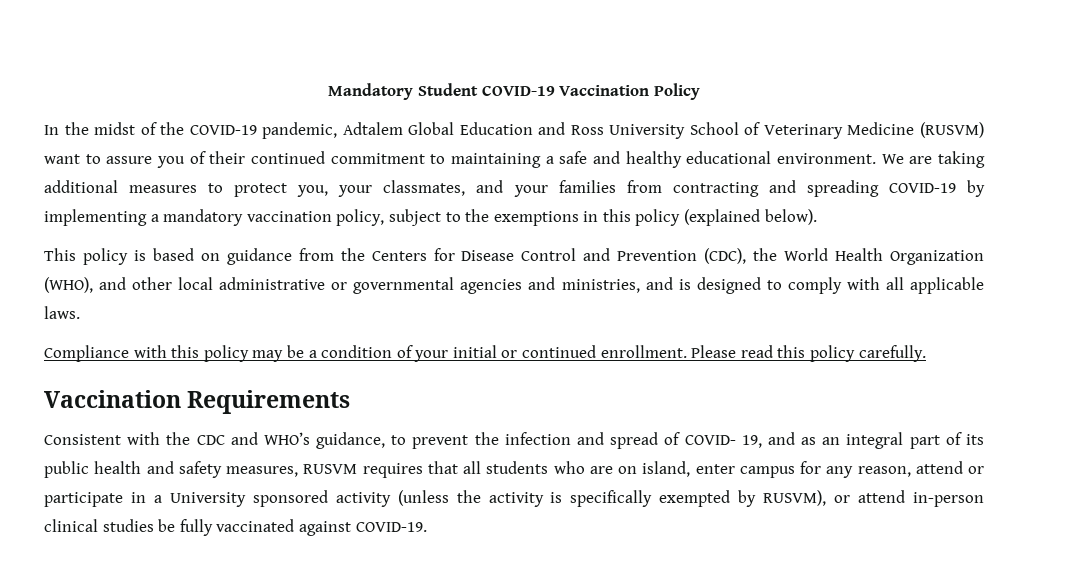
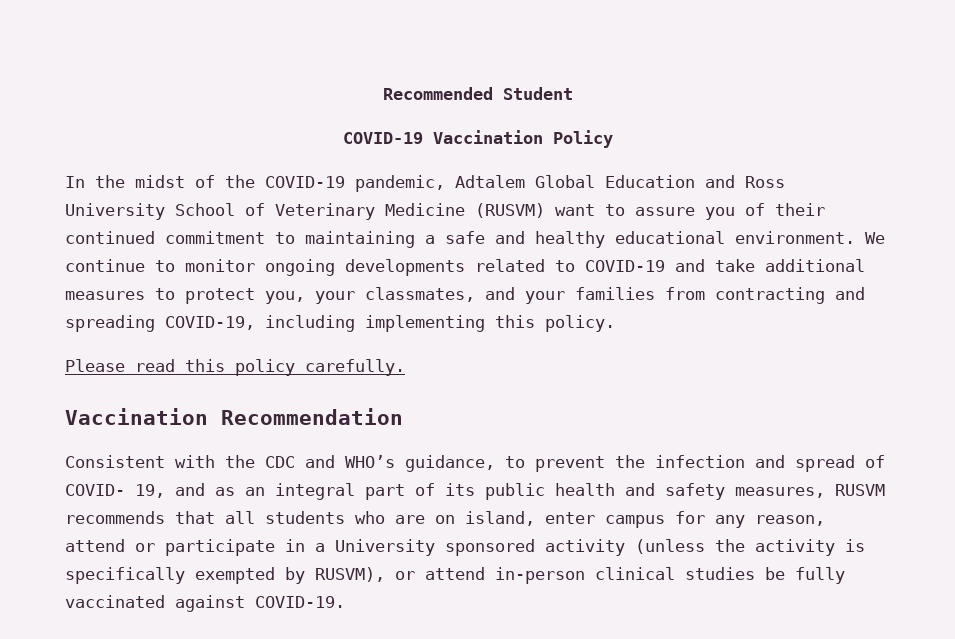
[328,83,414,100] Mandatory -> [382,87,493,100] Recommended
(478, 89) none -> (573, 93) //
[909,151,985,168] are taking -> [65,259,755,276] continue to monitor ongoing developments related to COVID-19 and take
[888,180,986,197] [44,209,817,226] [44,248,985,265] [44,277,984,294] [44,306,80,319] [44,345,687,362] COVID-19 by implementing a mandatory vaccination policy, subject to the exemptions in this policy (explained below). // This policy is based on guidance from the Centers for Disease Control and Prevention (CDC), the World Health Organization (WHO), and other local administrative or governmental agencies and ministries, and is designed to comply with all applicable laws. // Compliance with this policy may be a condition of your initial or continued enrollment. -> [165,315,615,332] COVID-19, including implementing this policy. //
[187,390,351,414] Requirements -> [221,408,403,425] Recommendation
[362,463,423,478] requires -> [65,511,165,524] recommends

